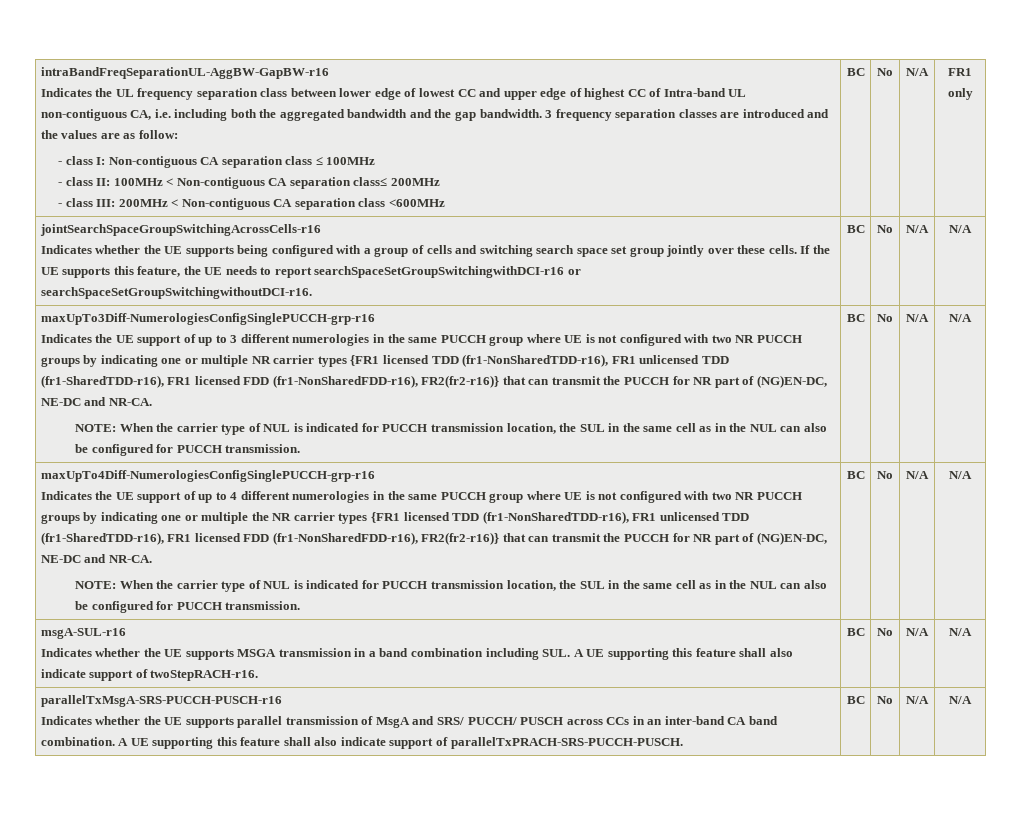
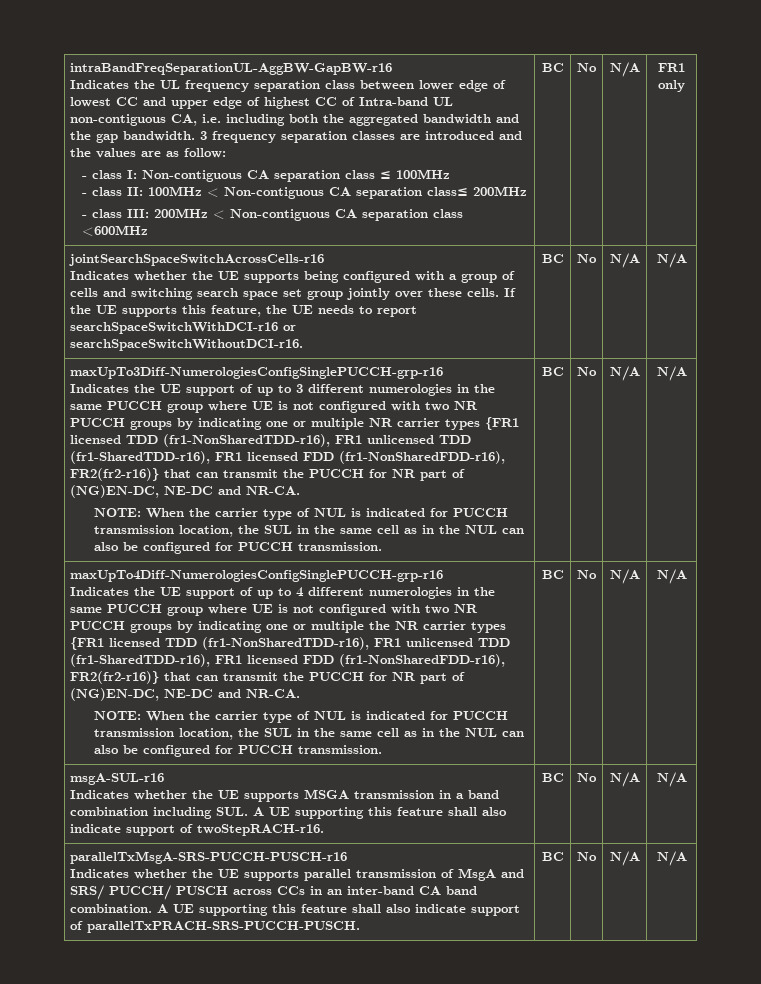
[39,224,321,236] jointSearchSpaceGroupSwitchingAcrossCells-r16 -> [69,254,325,266] jointSearchSpaceSwitchAcrossCells-r16
[314,266,581,278] [40,287,312,299] searchSpaceSetGroupSwitchingwithDCI-r16 or searchSpaceSetGroupSwitchingwithoutDCI-r16. -> [70,322,297,334] [70,339,304,351] searchSpaceSwitchWithDCI-r16 or searchSpaceSwitchWithoutDCI-r16.

